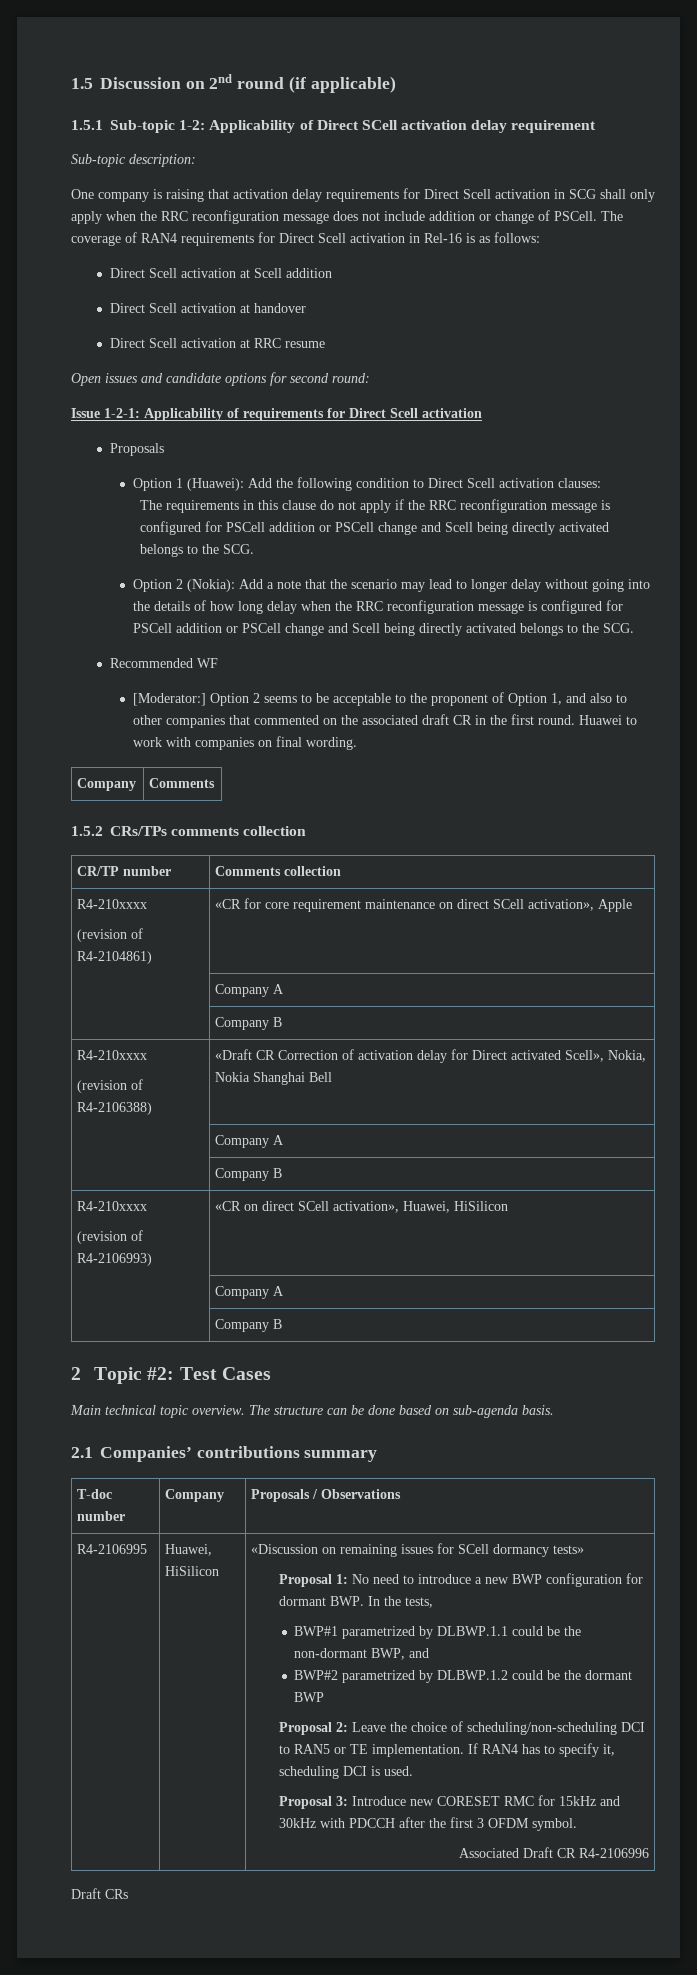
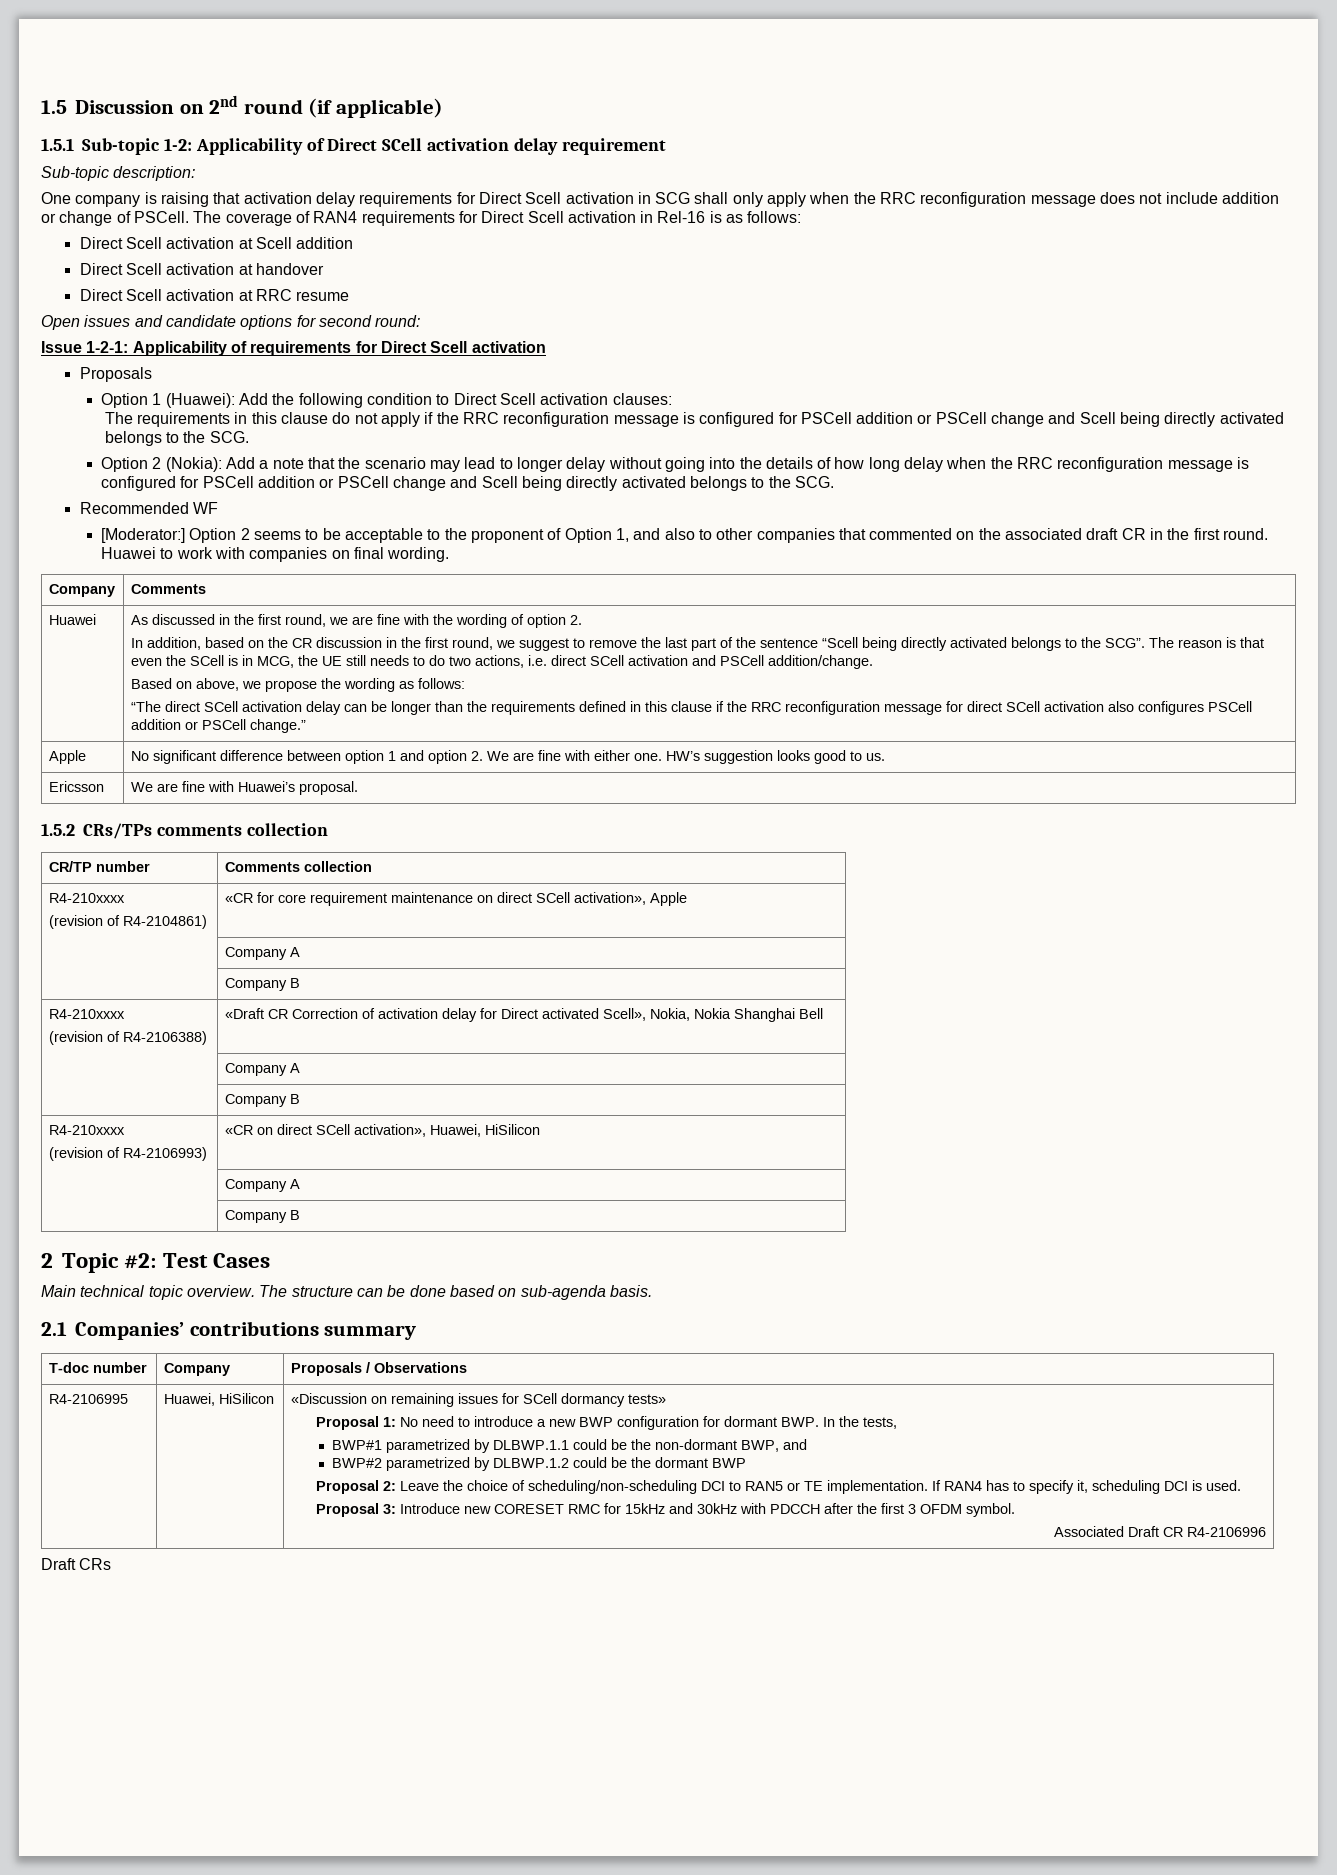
(216, 783) none -> [48,614,96,625] [130,614,582,628] [130,637,1264,651] [130,655,873,669] [130,678,465,692] [130,701,1252,715] [130,719,306,733] [48,750,86,764] [130,750,885,764] [48,781,104,792] [130,781,358,795] // Huawei | As discussed in the first round, we are fine with the wording of option 2. // In addition, based on the CR discussion in the first round, we suggest to remove the last part of the sentence “Scell being directly activated belongs to the SCG”. The reason is that even the SCell is in MCG, the UE still needs to do two actions, i.e. direct SCell activation and PSCell addition/change. // Based on above, we propose the wording as follows: // “The direct SCell activation delay can be longer than the requirements defined in this clause if the RRC reconfiguration message for direct SCell activation also configures PSCell addition or PSCell change.” // Apple | No significant difference between option 1 and option 2. We are fine with either one. HW’s suggestion looks good to us. // Ericsson | We are fine with Huawei’s proposal.

